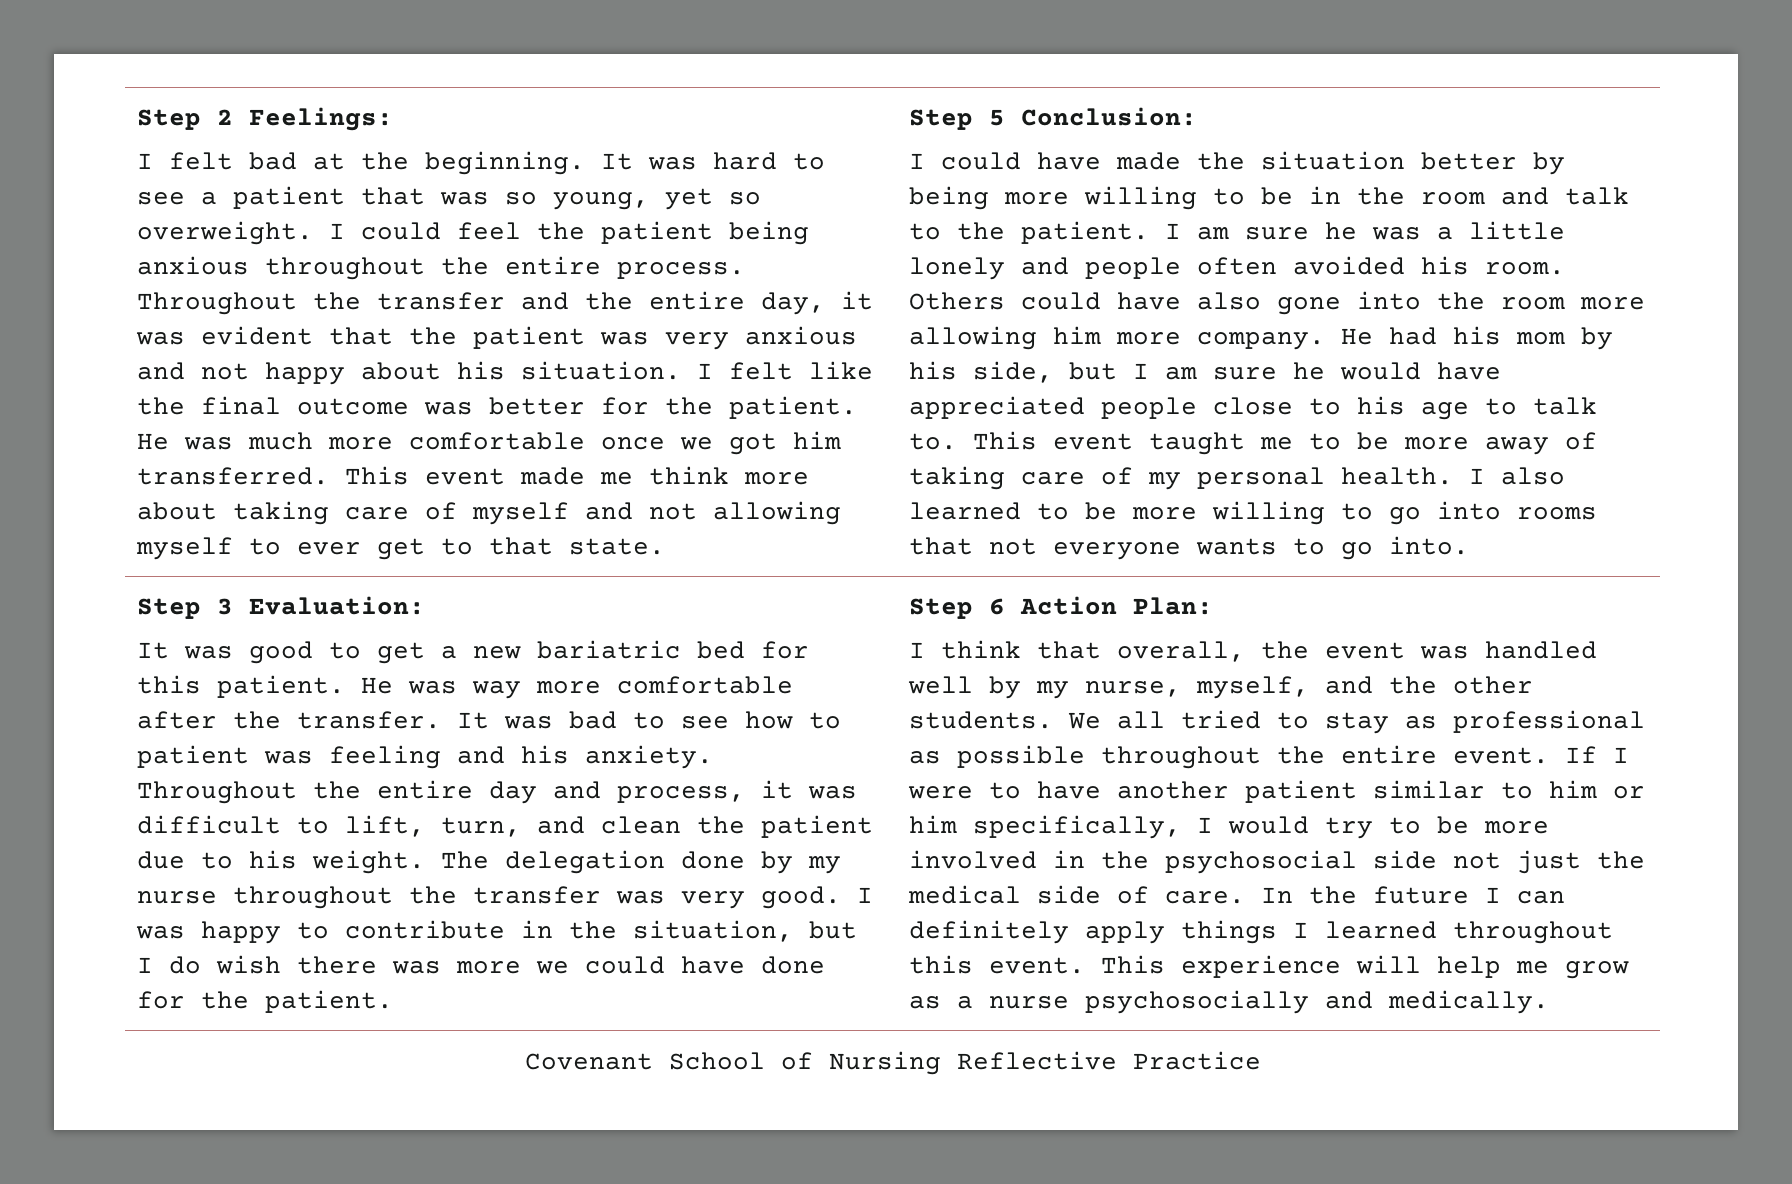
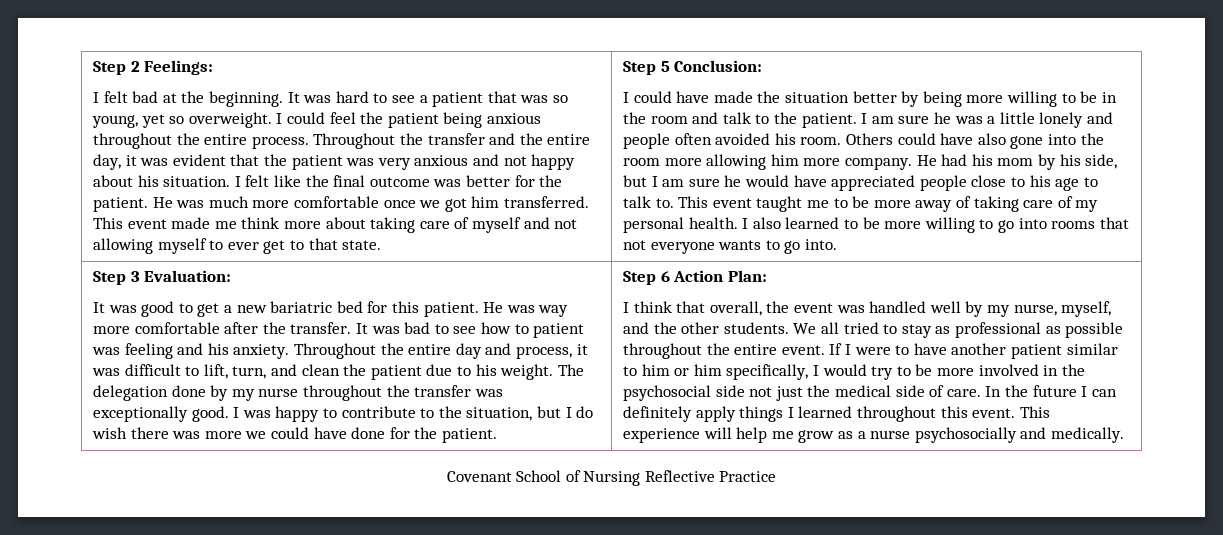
[680,891,745,909] very -> [93,406,189,422] exceptionally
[520,920,553,938] in -> [420,408,435,418] to

